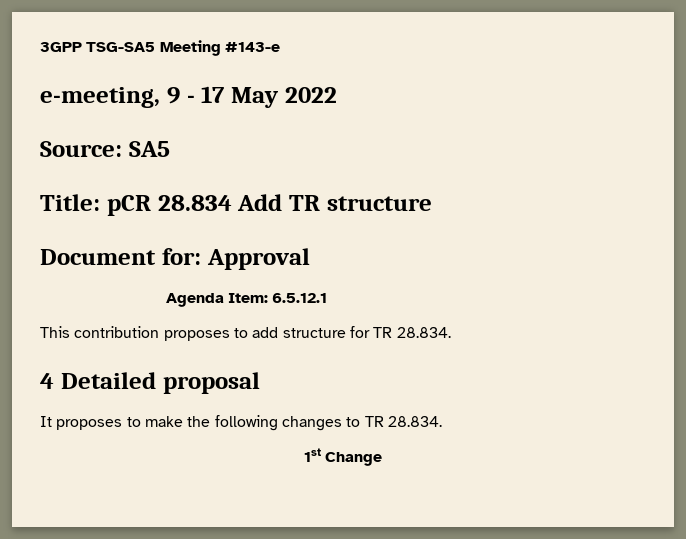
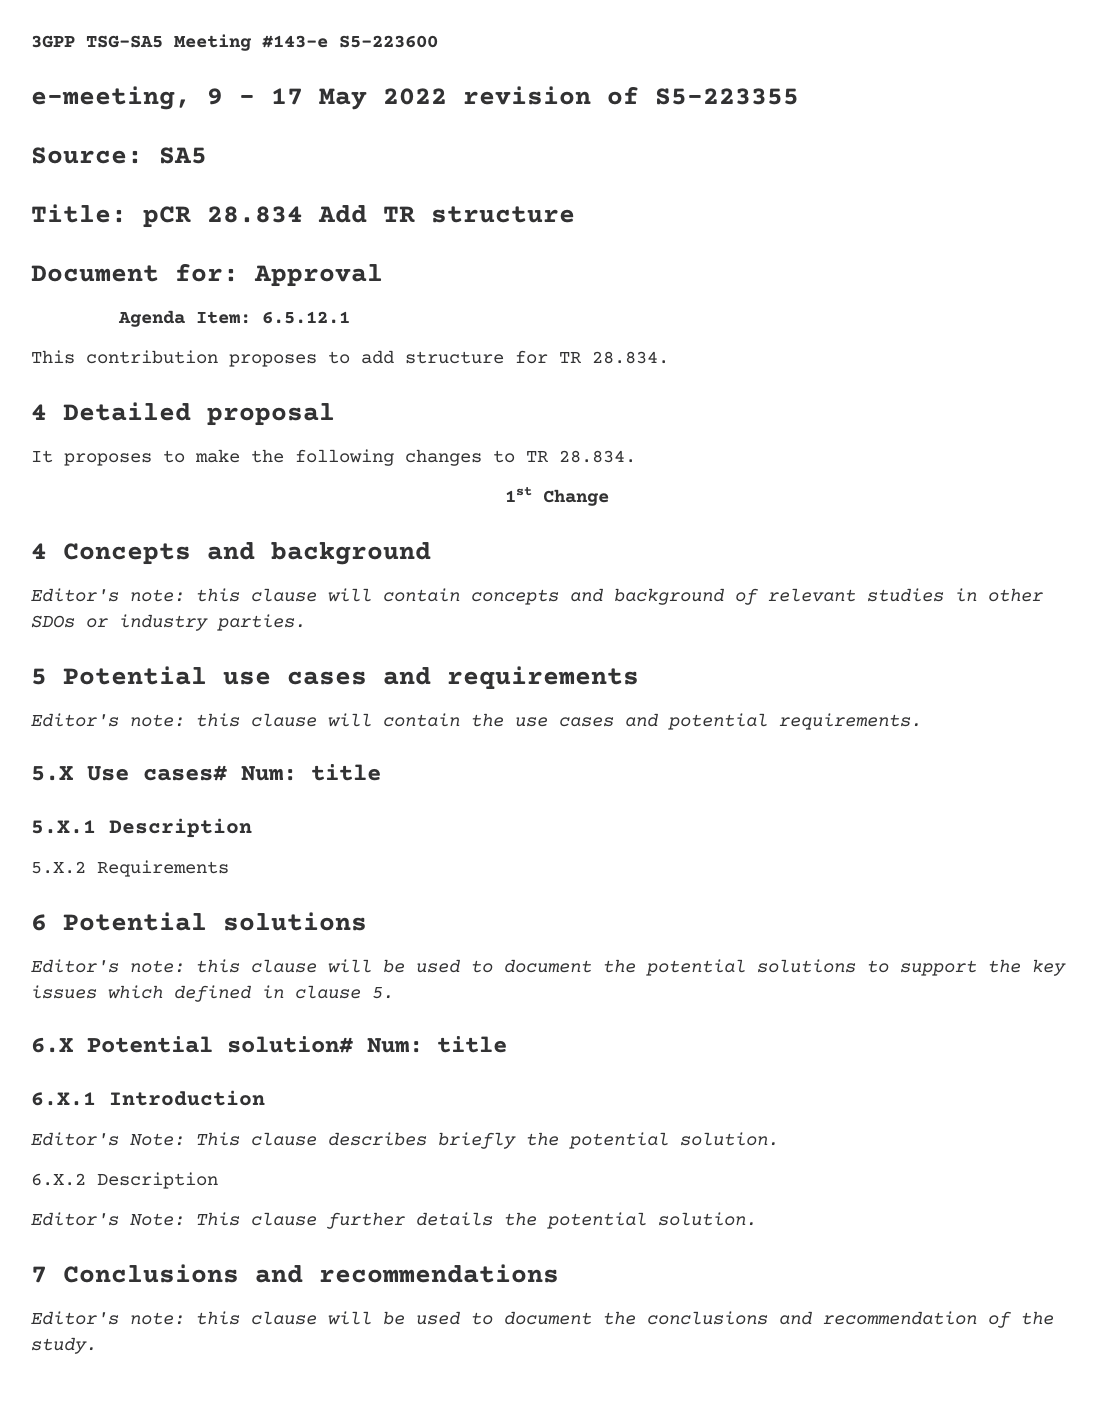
(280, 47) none -> [339,35,438,48] S5-223600
(337, 95) none -> [463,86,799,105] revision of S5-223355
(383, 459) none -> [31,542,431,565] [31,588,1044,605] [31,614,306,631] [31,666,639,690] [31,713,922,730] [31,764,381,781] [31,818,252,838] [31,860,229,877] [31,912,367,931] [31,959,1066,976] [31,985,394,1002] [31,1036,507,1053] [31,1090,265,1106] [31,1132,779,1149] [31,1172,218,1189] [31,1212,757,1229] [31,1264,559,1283] [31,1311,1054,1328] [31,1337,97,1354] // 4 Concepts and background // Editor's note: this clause will contain concepts and background of relevant studies in other SDOs or industry parties. // 5 Potential use cases and requirements // Editor's note: this clause will contain the use cases and potential requirements. // 5.X Use cases# Num: title // 5.X.1 Description // 5.X.2 Requirements // 6 Potential solutions // Editor's note: this clause will be used to document the potential solutions to support the key issues which defined in clause 5. // 6.X Potential solution# Num: title // 6.X.1 Introduction // Editor's Note: This clause describes briefly the potential solution. // 6.X.2 Description // Editor's Note: This clause further details the potential solution. // 7 Conclusions and recommendations // Editor's note: this clause will be used to document the conclusions and recommendation of the study.

